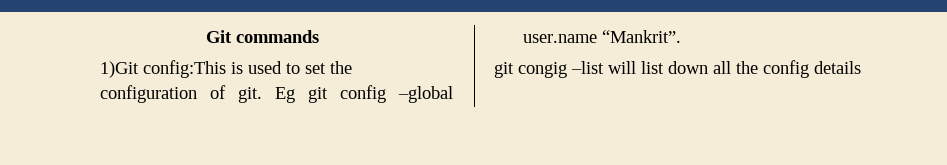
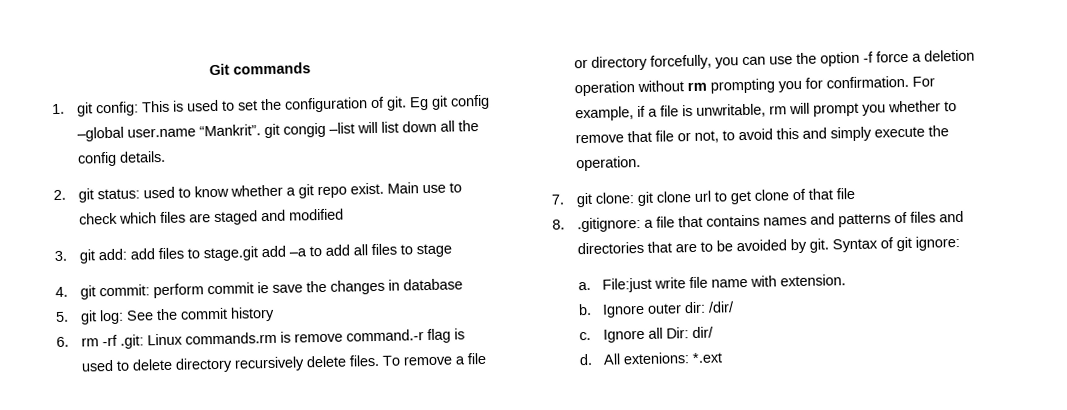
[100,60,227,78] 1)Git config:This -> [52,100,170,117] 1. git config: This
(682, 36) // -> (261, 130) none
[814,61,861,74] details -> [118,150,166,163] [53,182,462,203] [78,208,344,226] [54,243,452,264] [55,278,463,300] [55,306,275,325] [56,328,465,349] [80,352,486,373] [573,49,975,71] [573,75,935,97] [574,100,957,122] [574,125,949,144] [575,155,641,172] [551,187,855,208] [552,210,964,233] [576,235,960,255] [577,274,846,293] [577,301,735,318] [578,326,714,343] [578,352,723,366] details. // 2. git status: used to know whether a git repo exist. Main use to check which files are staged and modified // 3. git add: add files to stage.git add –a to add all files to stage // 4. git commit: perform commit ie save the changes in database // 5. git log: See the commit history // 6. rm -rf .git: Linux commands.rm is remove command.-r flag is used to delete directory recursively delete files. To remove a file or directory forcefully, you can use the option -f force a deletion operation without rm prompting you for confirmation. For example, if a file is unwritable, rm will prompt you whether to remove that file or not, to avoid this and simply execute the operation. // 7. git clone: git clone url to get clone of that file // 8. .gitignore: a file that contains names and patterns of files and directories that are to be avoided by git. Syntax of git ignore: // a. File:just write file name with extension. // b. Ignore outer dir: /dir/ // c. Ignore all Dir: dir/ // d. All extenions: *.ext

